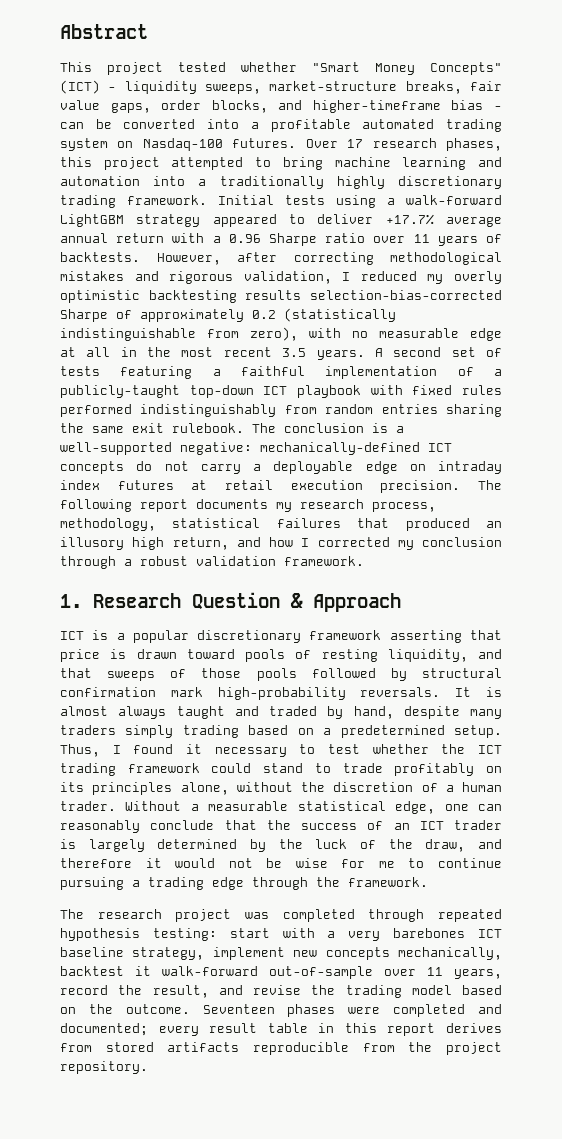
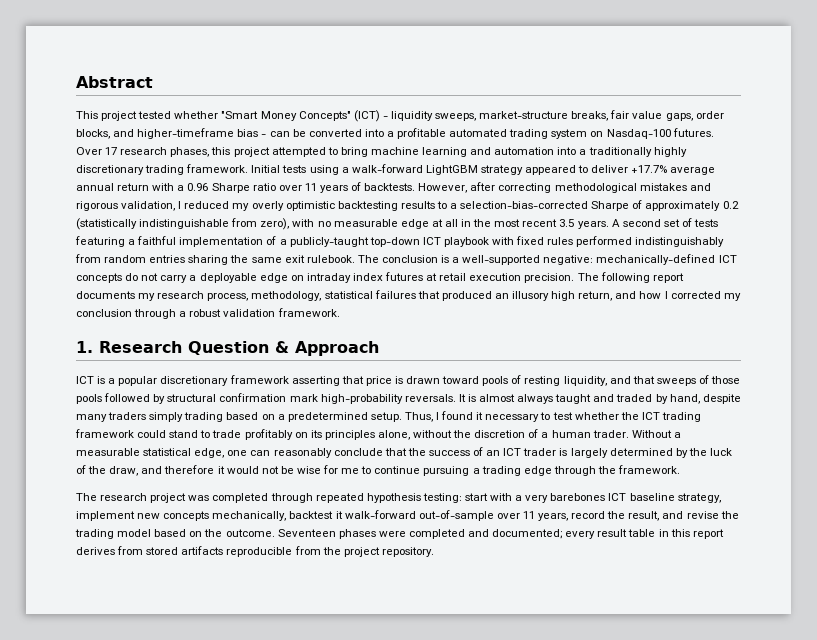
(302, 295) none -> [436,201,458,209] to a

